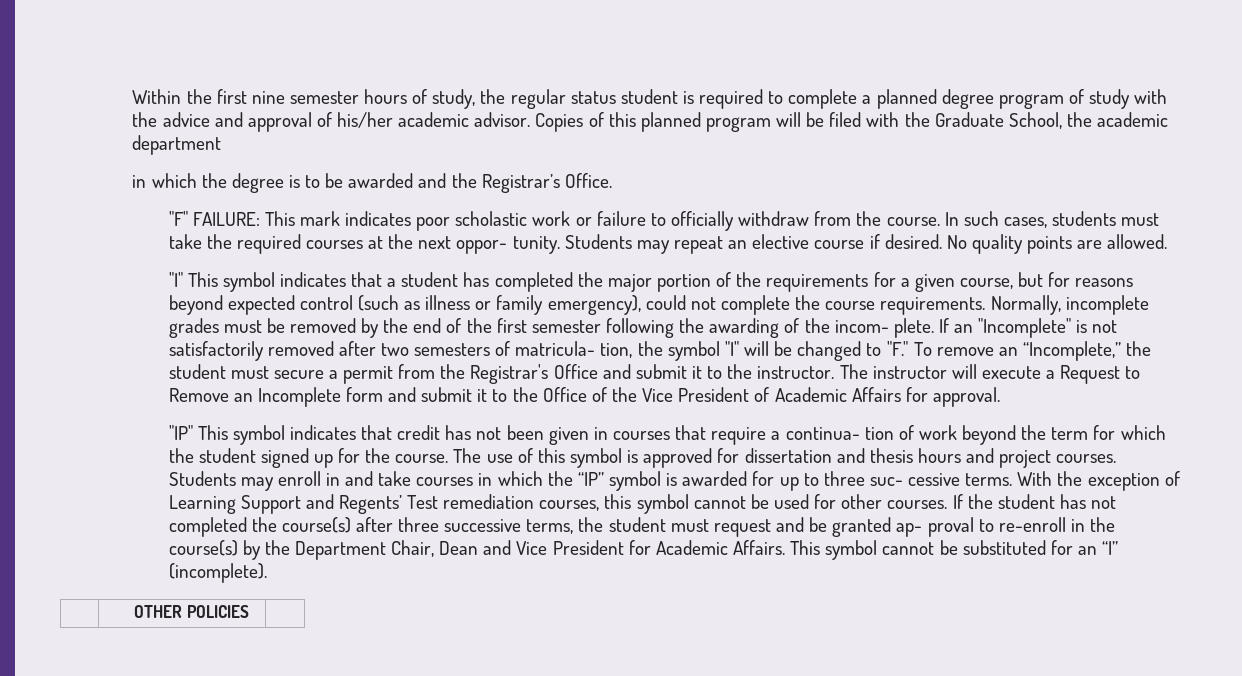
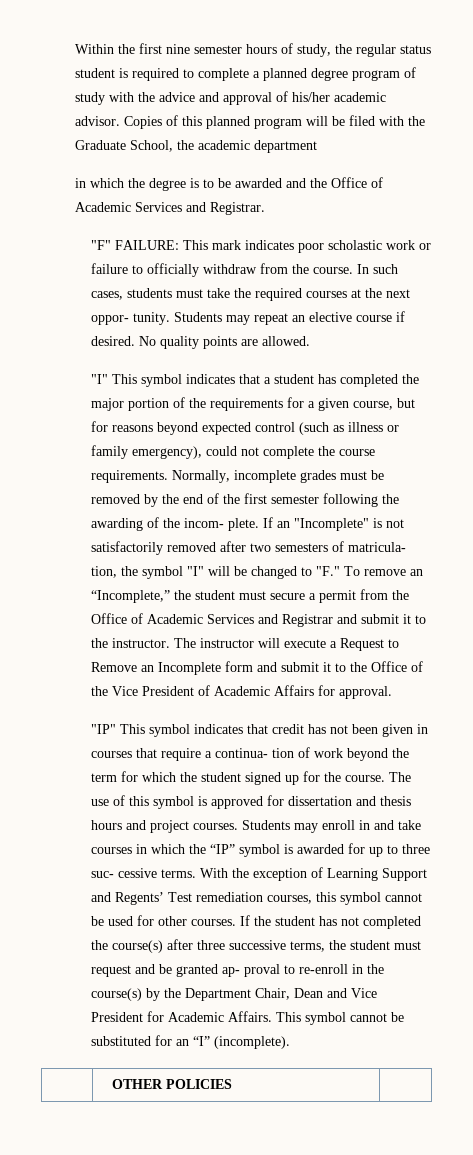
[481,173,612,193] Registrar’s Office. -> [330,177,383,188] [74,202,265,215] Office of Academic Services and Registrar.
[470,364,598,384] Registrar's Office -> [91,613,334,627] Office of Academic Services and Registrar

